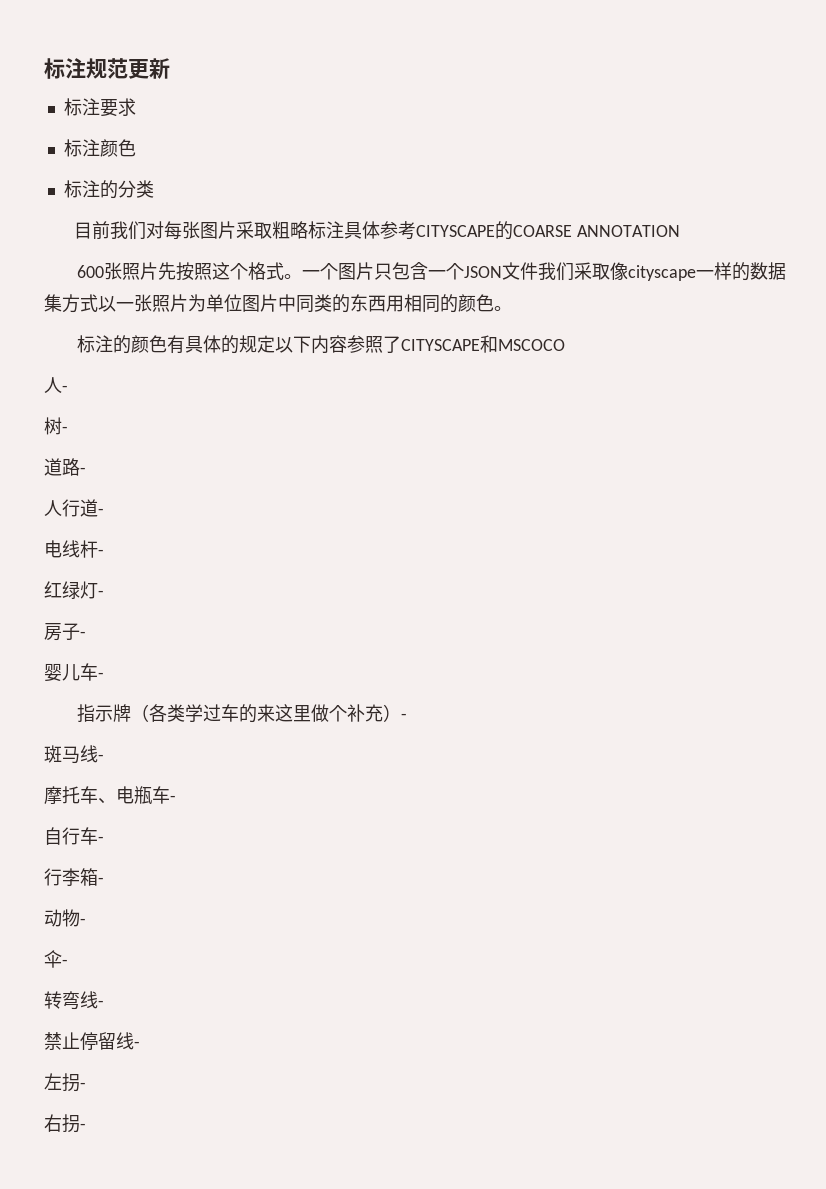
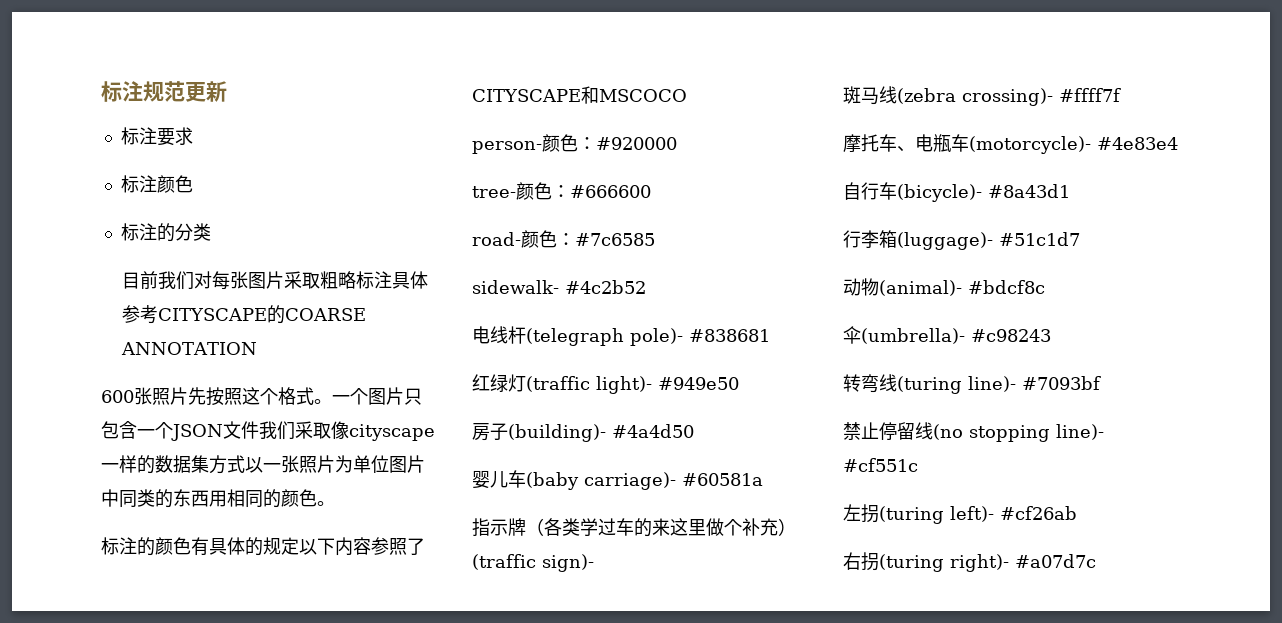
[44,377,68,393] [44,417,68,435] [44,458,86,476] [44,499,104,517] 人- // 树- // 道路- // 人行道- -> [472,134,677,154] [472,182,651,200] [472,230,655,248] [472,280,646,294] person-颜色：#920000 // tree-颜色：#666600 // road-颜色：#7c6585 // sidewalk- #4c2b52
[98,549,104,556] - -> [526,328,770,346] (telegraph pole)- #838681
[98,590,104,597] - -> [526,376,739,394] (traffic light)- #949e50
[80,631,86,638] - -> [508,424,694,442] (building)- #4a4d50
[98,672,104,679] - -> [526,472,763,490] (baby carriage)- #60581a
[401,713,408,720] - -> [472,554,594,572] (traffic sign)-
[98,754,104,761] - -> [897,88,1121,106] (zebra crossing)- #ffff7f
[170,795,176,802] - -> [969,136,1178,154] (motorcycle)- #4e83e4
[98,836,104,843] - -> [897,184,1070,202] (bicycle)- #8a43d1
[98,877,104,884] - -> [897,232,1080,250] (luggage)- #51c1d7
[80,918,86,925] - -> [879,280,1045,296] (animal)- #bdcf8c
[62,959,68,966] - -> [861,328,1051,344] (umbrella)- #c98243
[98,1000,104,1007] - -> [897,376,1101,394] (turing line)- #7093bf
[134,1041,140,1048] [44,1073,86,1092] [44,1114,86,1133] - // 左拐- // 右拐- -> [933,424,1104,442] [843,458,918,472] [843,504,1077,524] [843,552,1096,572] (no stopping line)- #cf551c // 左拐(turing left)- #cf26ab // 右拐(turing right)- #a07d7c

